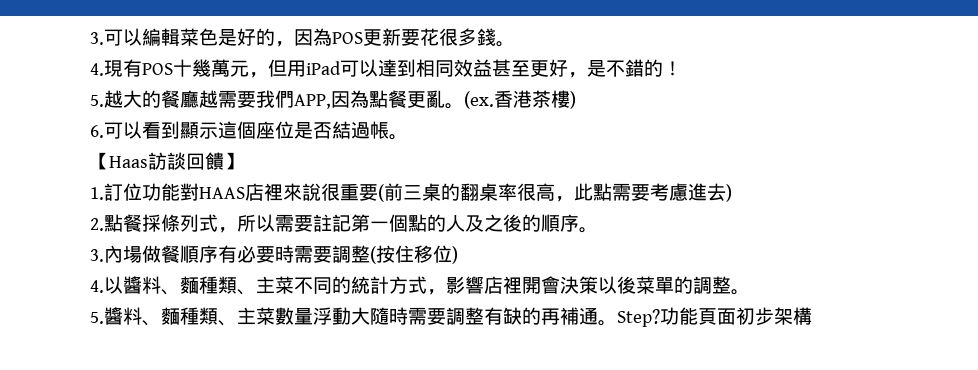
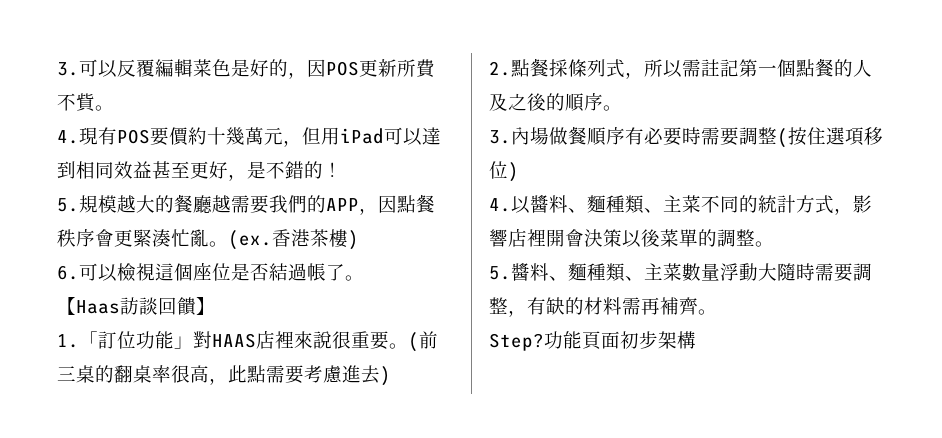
(142, 37) none -> [117,59,155,77] 反覆
[313,28,332,46] 為 -> (326, 68) none
[401,28,496,46] 要花很多錢 -> [397,59,436,78] [57,93,96,112] 所費不貲
(173, 69) none -> [150,127,207,146] 要價約
(104, 101) none -> [79,195,117,213] 規模
[294,90,426,109] APP,因為點餐更 -> [307,194,435,215] [57,229,190,247] 的APP，因點餐秩序會更緊湊忙
[142,121,218,139] 看到顯示 -> [117,263,155,282] 檢視
(389, 130) none -> [326,264,345,281] 了
(104, 193) none -> [79,331,98,347] 「
(180, 192) none -> [174,336,193,349] 」
(378, 192) none -> [389,343,408,349] 。
[294,215,313,232] 要 -> (701, 68) none
(427, 223) none -> [815,58,834,77] 餐
(414, 254) none -> [826,127,864,146] 選項
[484,307,617,326] 有缺的再補通。 -> [508,297,717,317] ，有缺的材料需再補齊。 //

